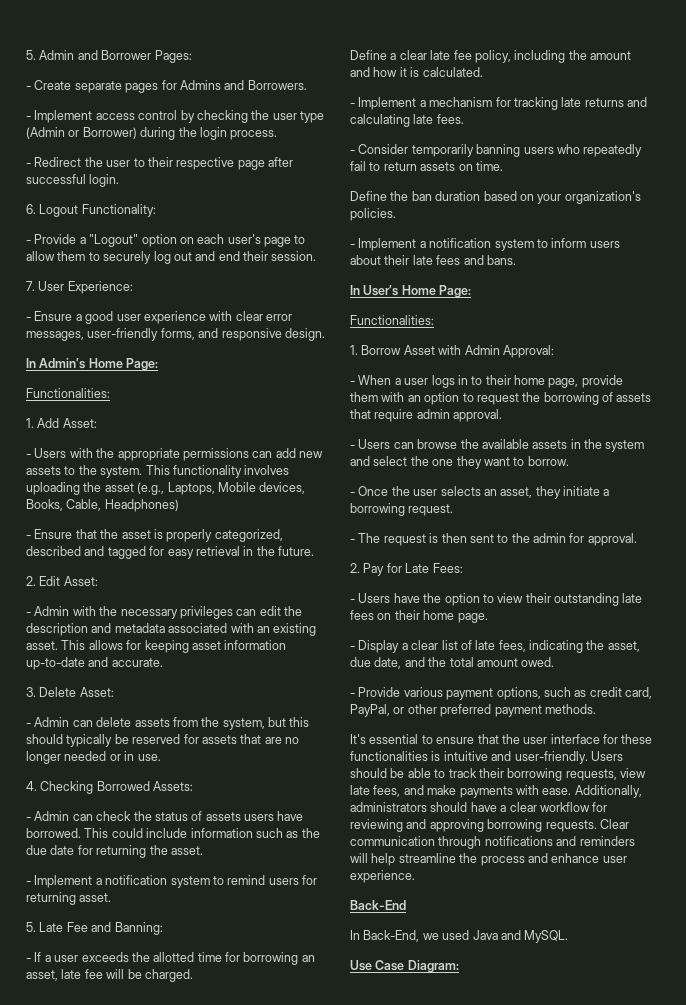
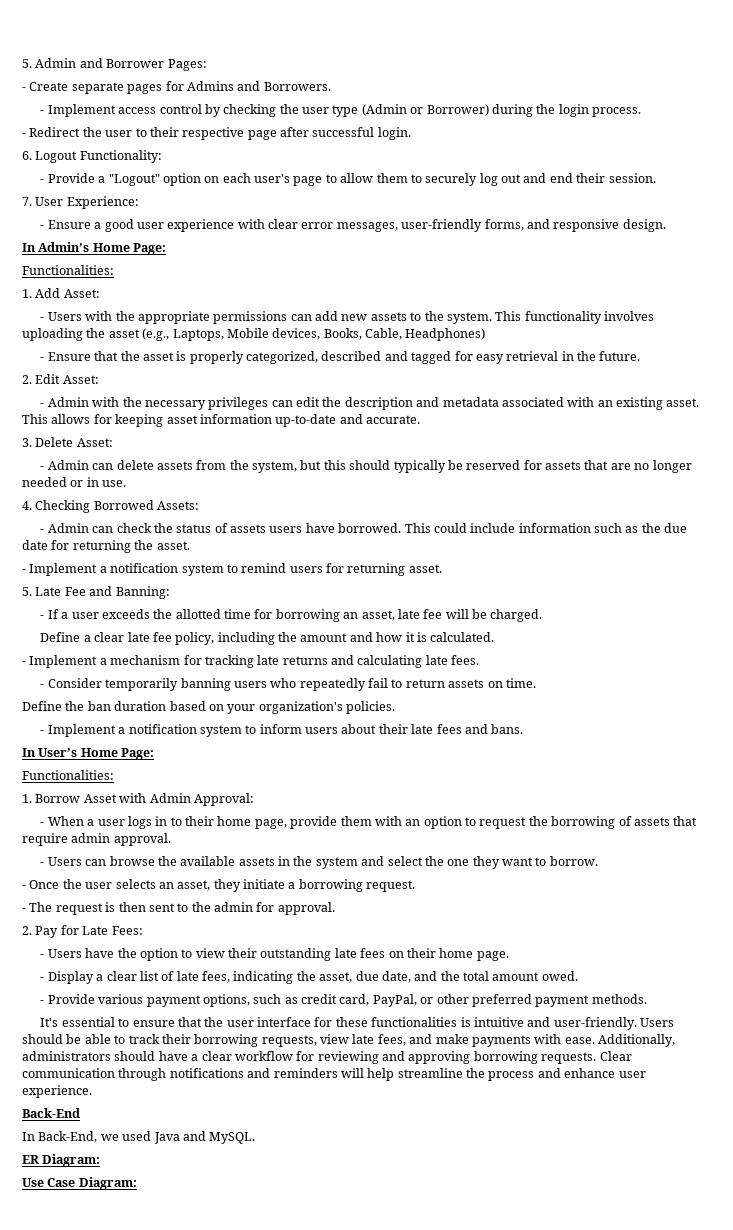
(569, 936) none -> [22,1154,101,1167] // ER Diagram:

